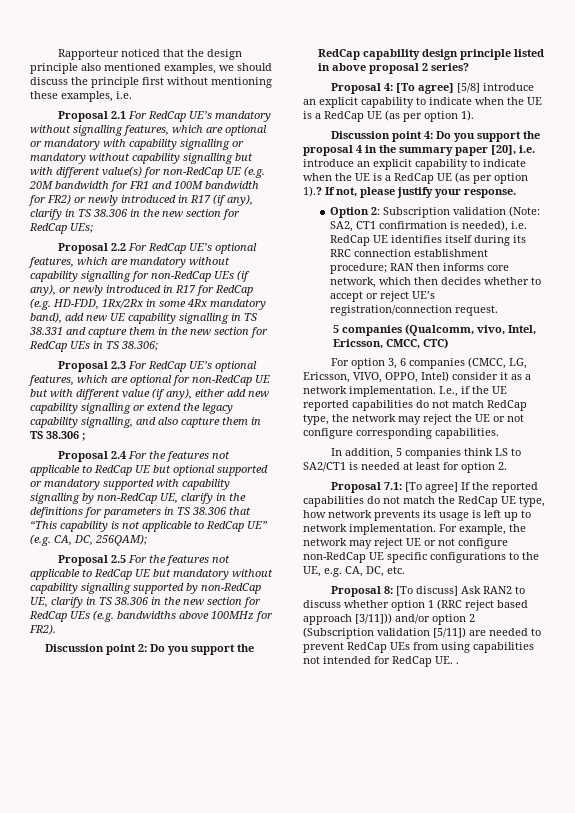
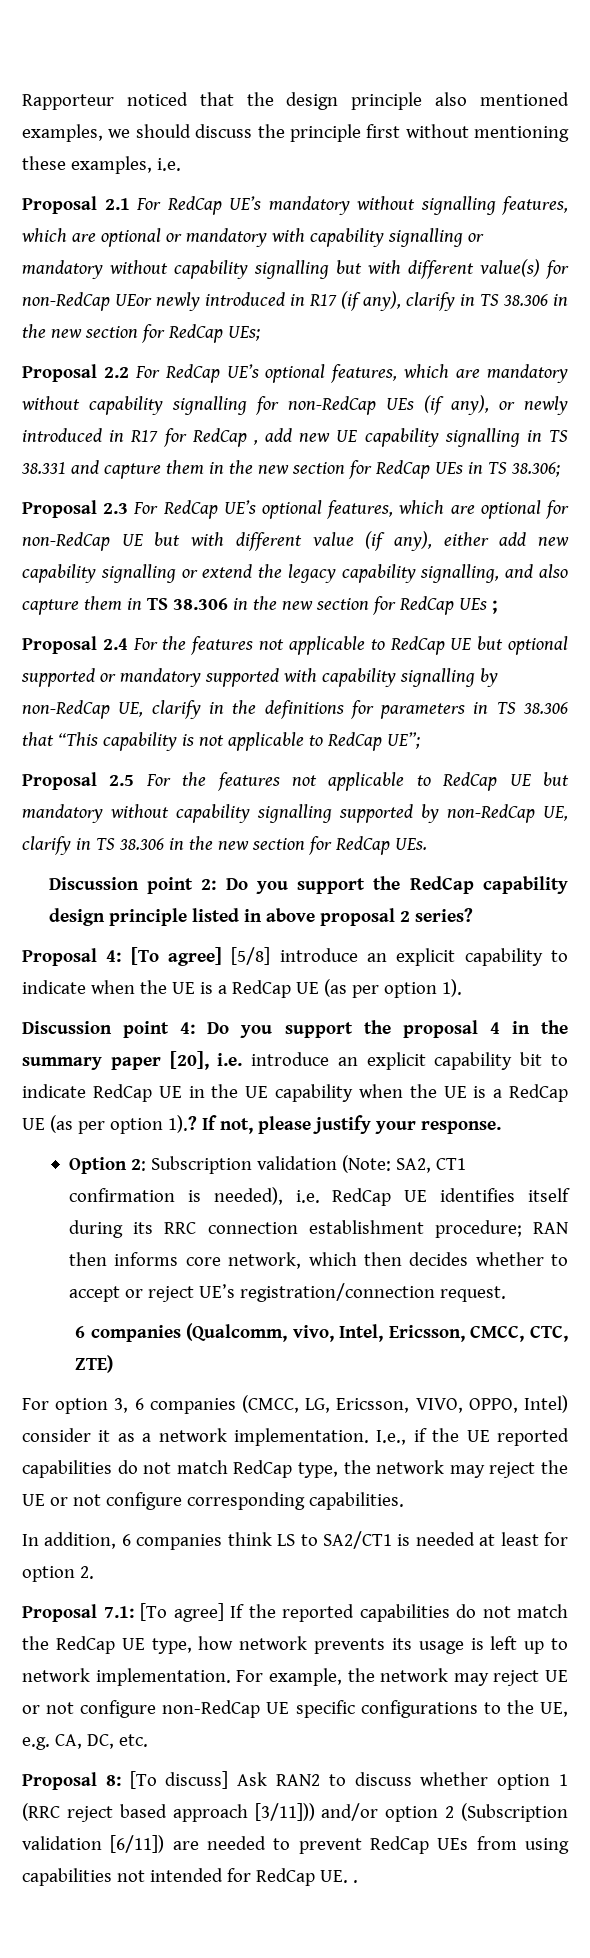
[226,166,265,178] [29,181,259,192] [28,194,86,206] UE (e.g. 20M bandwidth for FR1 and 100M bandwidth for FR2) or -> [115,294,152,306] UEor
[30,298,266,310] [30,312,62,324] (e.g. HD-FDD, 1Rx/2Rx in some 4Rx mandatory band), -> [252,440,258,445] ,
(79, 435) none -> [232,596,487,615] in the new section for RedCap UEs
[247,521,268,529] [30,534,147,546] UE” (e.g. CA, DC, 256QAM); -> [386,732,420,749] UE”;
[70,610,273,622] [29,624,56,635] UEs (e.g. bandwidths above 100MHz for FR2). -> [394,838,427,850] UEs.
[470,159,526,167] to indicate -> [520,1052,568,1066] [22,1084,353,1102] bit to indicate RedCap UE in the UE capability
[333,325,340,333] 5 -> [75,1326,86,1338] 6
[423,338,449,349] CTC) -> [530,1325,568,1342] [75,1355,114,1373] CTC, ZTE)
[396,448,403,456] 5 -> [121,1534,131,1546] 6
[433,627,466,638] [5/11]) -> [110,1835,165,1853] [6/11])

